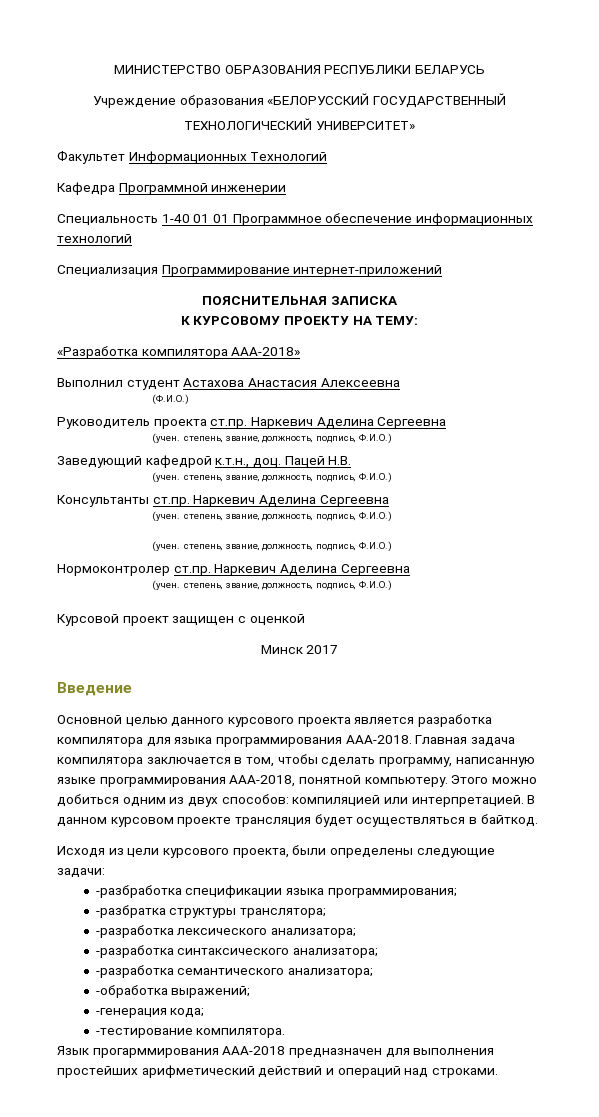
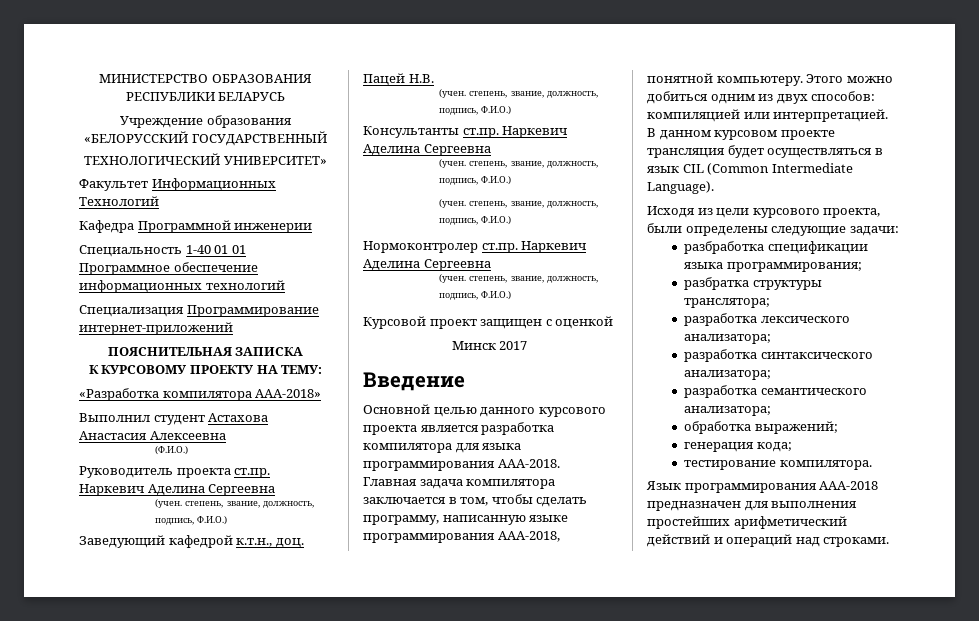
[480,814,538,827] байткод. -> [647,163,853,175] [647,181,714,194] язык CIL (Common Intermediate Language).
[95,885,182,898] -разбработка -> [684,241,765,254] разбработка
[95,905,166,918] -разбратка -> [684,277,750,290] разбратка
[95,925,174,938] -разработка -> [684,313,758,326] разработка
[95,945,174,958] -разработка -> [684,349,758,362] разработка
[95,965,174,978] -разработка -> [684,385,758,398] разработка
[95,985,168,998] -обработка -> [684,421,752,434] обработка
[95,1008,167,1018] -генерация -> [684,442,755,452] генерация
[95,1028,193,1038] -тестирование -> [684,460,777,470] тестирование
[92,1048,219,1058] прогарммирования -> [684,483,817,493] программирования

